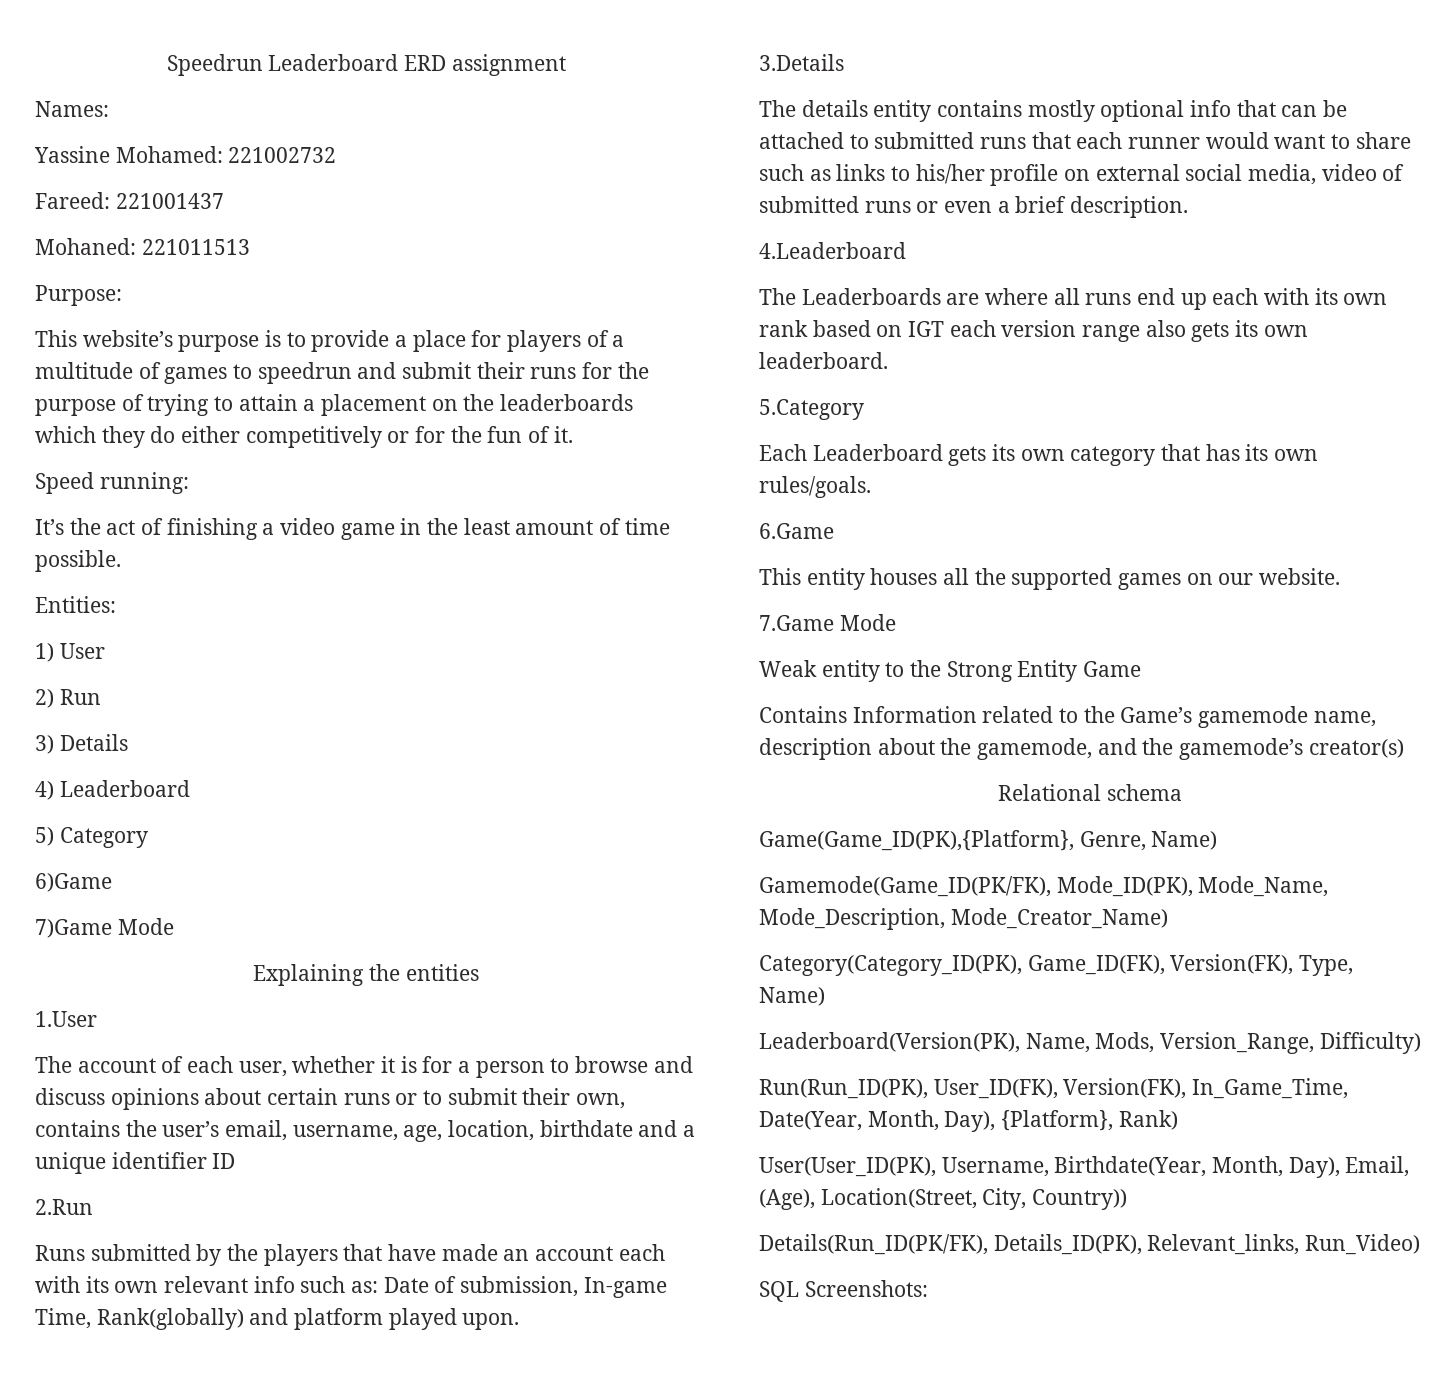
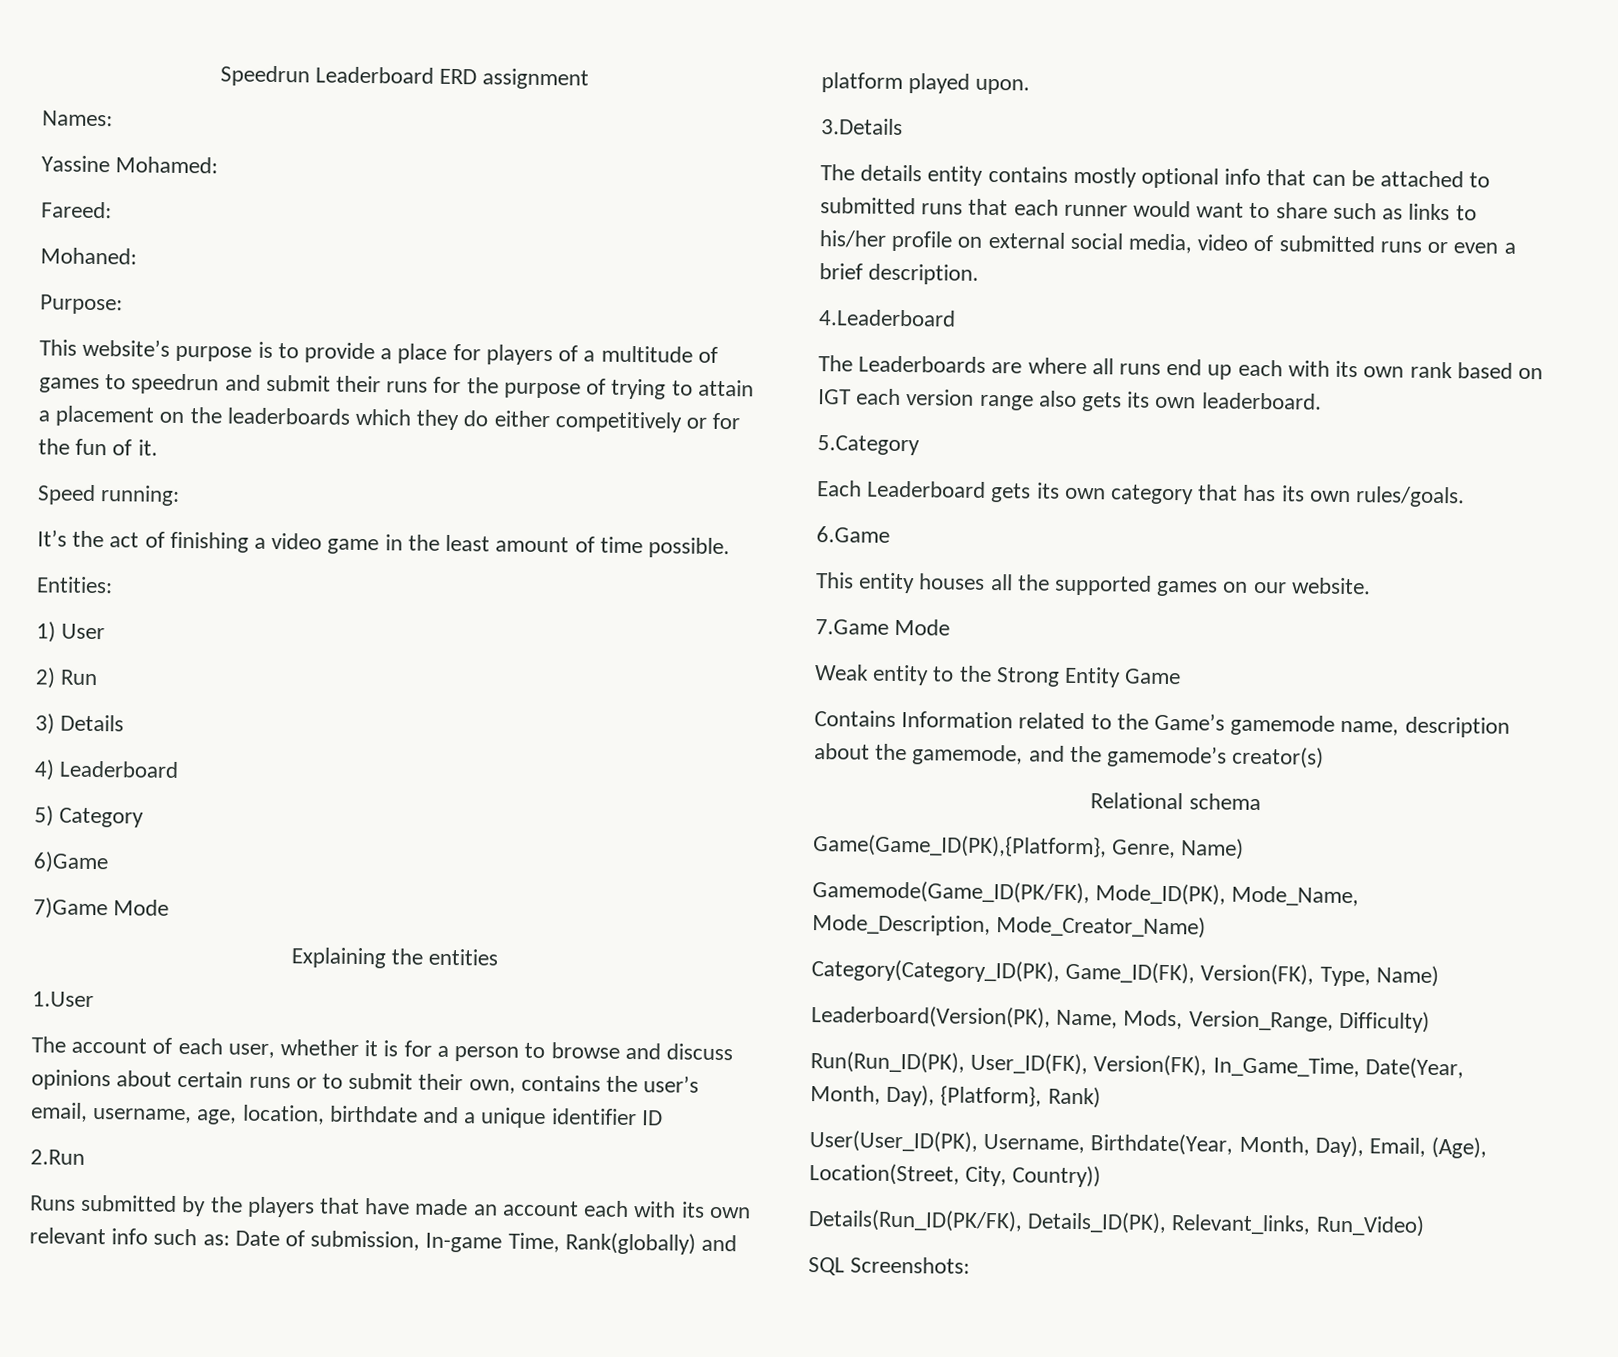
[228,147,337,163] 221002732 -> (219, 165) none
[115,193,224,209] 221001437 -> (112, 210) none
[141,239,250,255] 221011513 -> (137, 256) none

